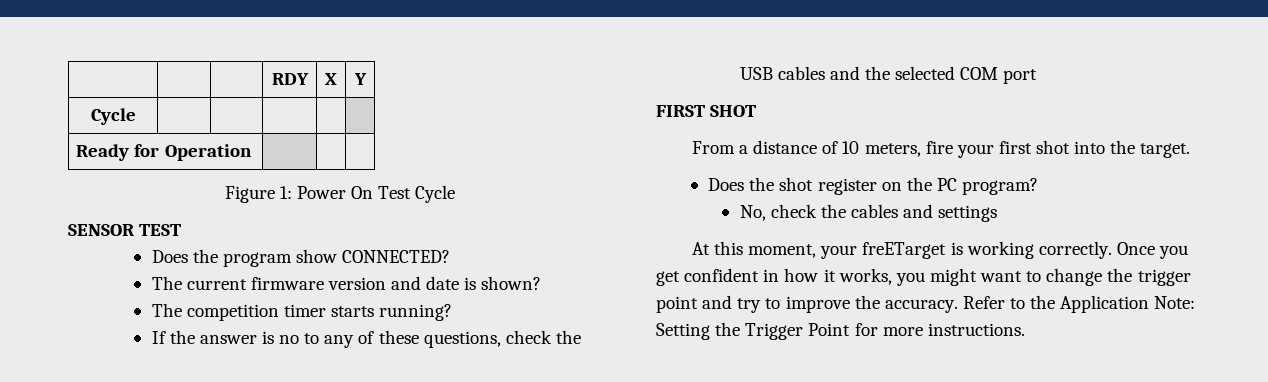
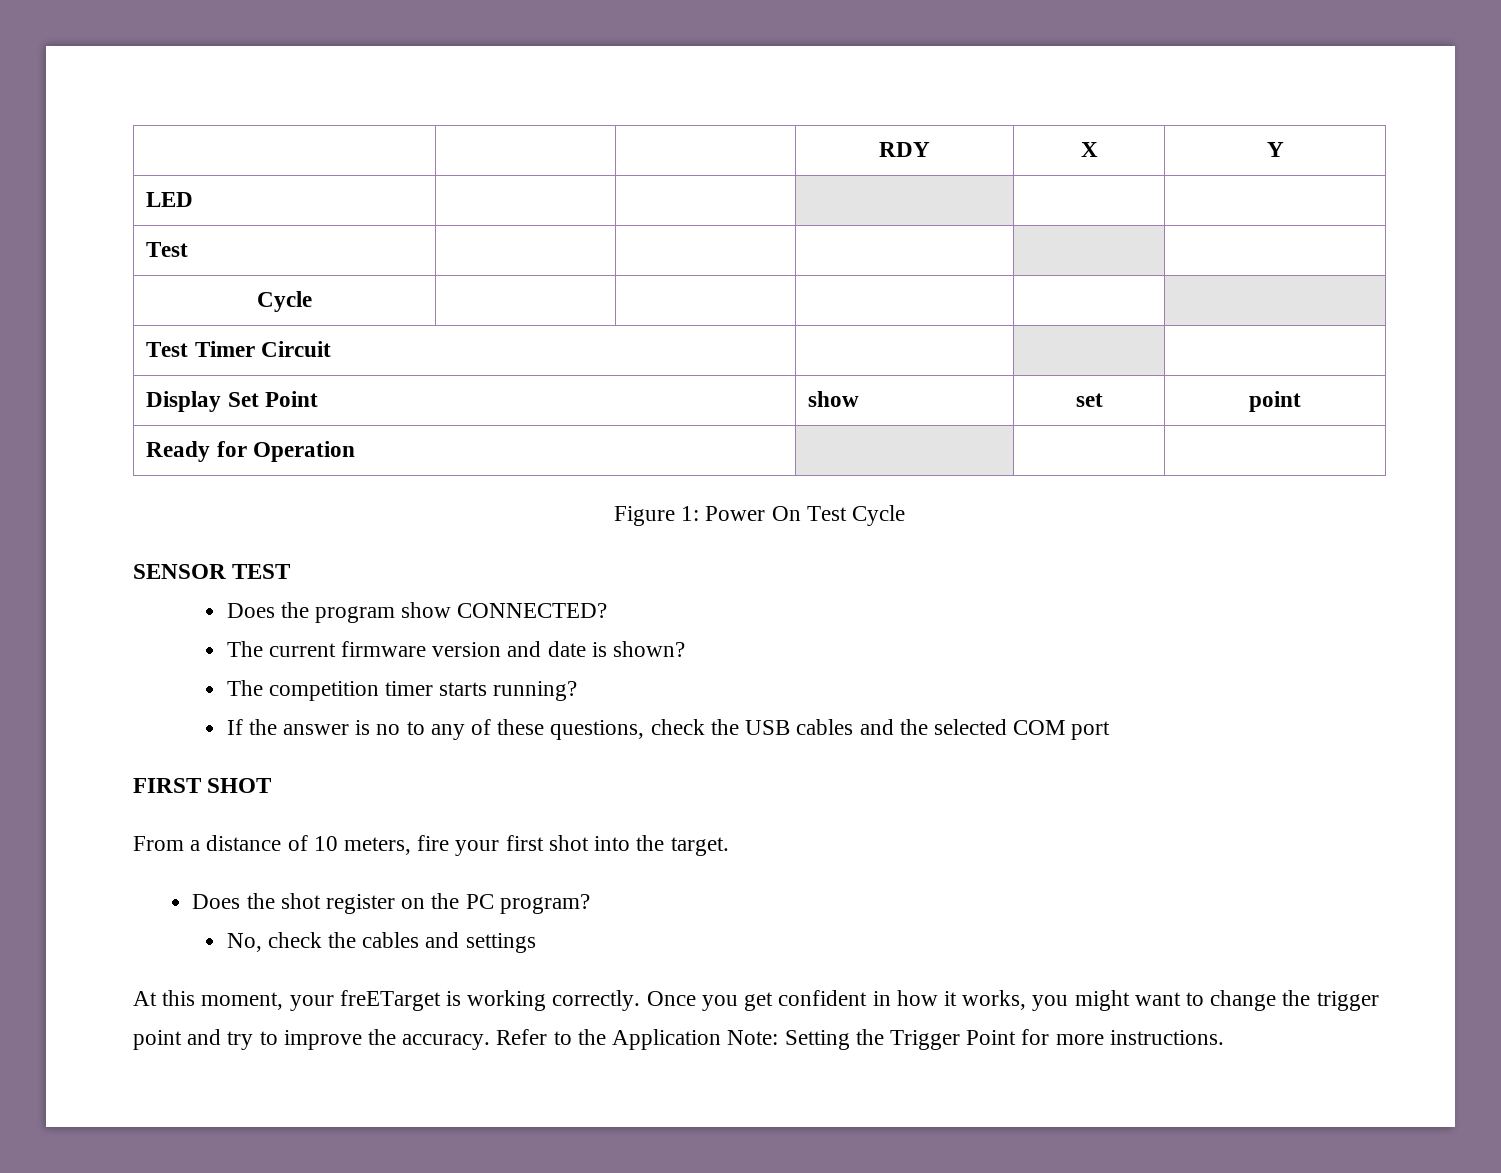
(367, 79) none -> [146,192,194,207] [146,242,189,257] // LED | | | | | // Test | | | | |
(136, 116) none -> [146,341,331,357] [146,391,318,412] [808,391,860,407] [1075,393,1103,407] [1249,391,1301,412] // Test Timer Circuit | | | // Display Set Point | show | set | point

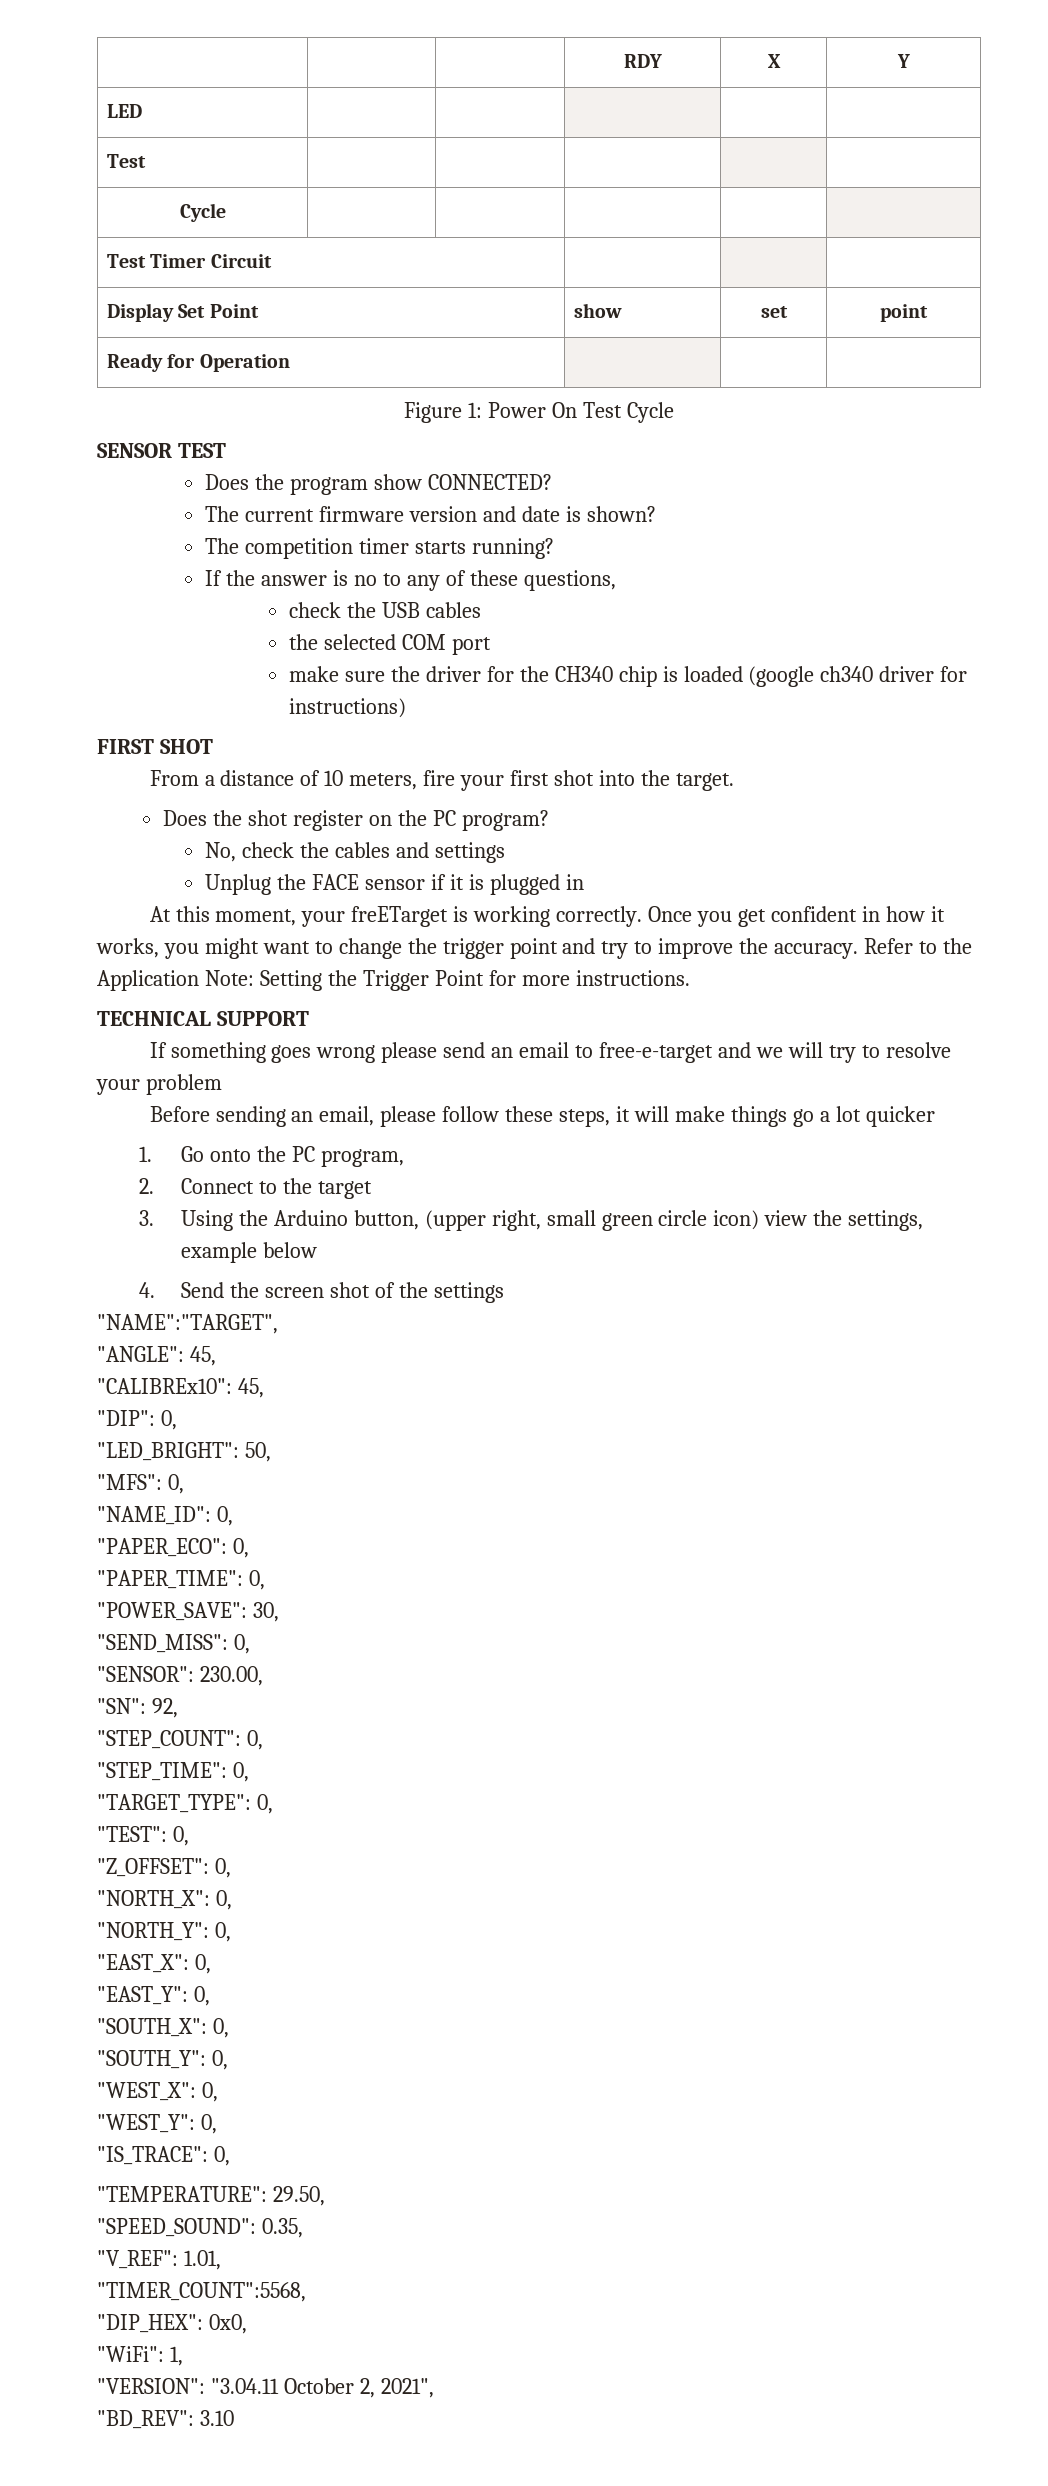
(645, 730) none -> (616, 580) //
[859,719,894,735] and -> (481, 610) //
(1111, 730) none -> [289,666,968,687] [289,698,407,718] // make sure the driver for the CH340 chip is loaded (google ch340 driver for instructions)
(536, 943) none -> [205,874,584,895] // Unplug the FACE sensor if it is plugged in
(1224, 1037) none -> [97,1011,309,1026] [149,1042,951,1063] [96,1074,222,1095] [149,1106,935,1127] [138,1146,404,1167] [138,1178,372,1199] [138,1210,924,1231] [180,1242,317,1263] [138,1282,504,1303] [97,1314,278,1334] [97,1346,216,1366] [97,1378,264,1398] [97,1410,177,1430] [97,1442,271,1462] [97,1474,184,1494] [97,1506,233,1526] [97,1538,249,1558] [97,1570,265,1590] [97,1602,279,1622] [97,1634,250,1654] [97,1666,263,1686] [97,1698,178,1718] [97,1730,263,1750] [97,1762,249,1782] [97,1794,273,1814] [97,1826,189,1846] [97,1858,231,1878] [97,1890,232,1910] [97,1922,231,1942] [97,1954,211,1974] [97,1986,210,2006] [97,2018,229,2038] [97,2050,228,2070] [97,2082,218,2102] [97,2114,217,2134] [97,2146,230,2166] [97,2186,325,2206] [97,2218,303,2238] [97,2250,221,2270] [97,2282,306,2302] [97,2314,247,2334] [97,2346,183,2366] [97,2378,434,2398] [97,2410,234,2429] // TECHNICAL SUPPORT // If something goes wrong please send an email to free-e-target and we will try to resolve your problem // Before sending an email, please follow these steps, it will make things go a lot quicker // 1. Go onto the PC program, // 2. Connect to the target // 3. Using the Arduino button, (upper right, small green circle icon) view the settings, example below // 4. Send the screen shot of the settings // "NAME":"TARGET", // "ANGLE": 45, // "CALIBREx10": 45, // "DIP": 0, // "LED_BRIGHT": 50, // "MFS": 0, // "NAME_ID": 0, // "PAPER_ECO": 0, // "PAPER_TIME": 0, // "POWER_SAVE": 30, // "SEND_MISS": 0, // "SENSOR": 230.00, // "SN": 92, // "STEP_COUNT": 0, // "STEP_TIME": 0, // "TARGET_TYPE": 0, // "TEST": 0, // "Z_OFFSET": 0, // "NORTH_X": 0, // "NORTH_Y": 0, // "EAST_X": 0, // "EAST_Y": 0, // "SOUTH_X": 0, // "SOUTH_Y": 0, // "WEST_X": 0, // "WEST_Y": 0, // "IS_TRACE": 0, // "TEMPERATURE": 29.50, // "SPEED_SOUND": 0.35, // "V_REF": 1.01, // "TIMER_COUNT":5568, // "DIP_HEX": 0x0, // "WiFi": 1, // "VERSION": "3.04.11 October 2, 2021", // "BD_REV": 3.10

